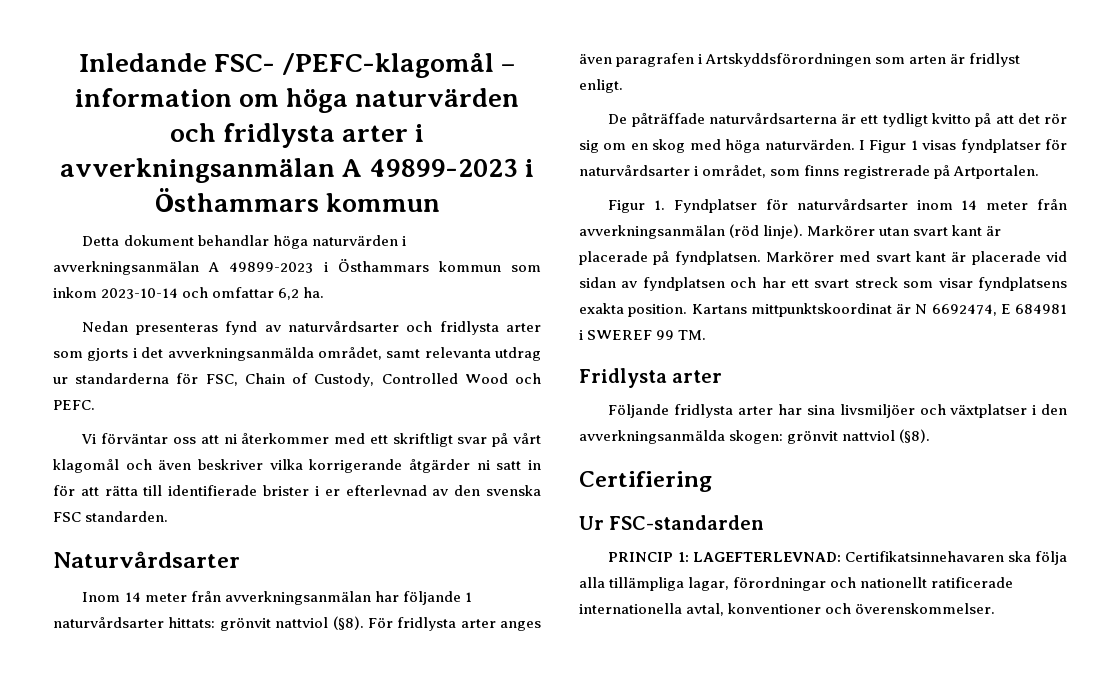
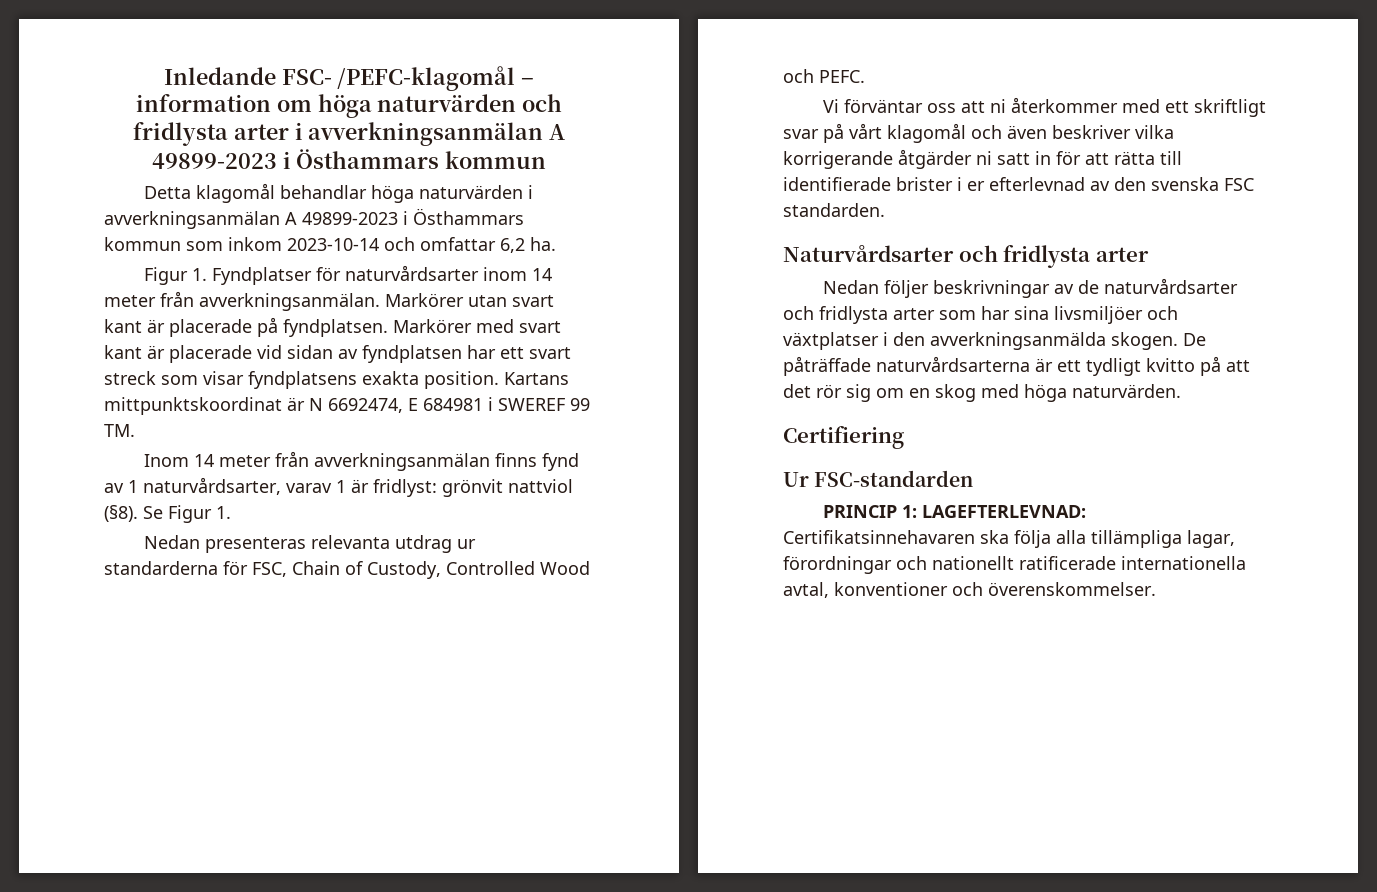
[123,235,194,246] dokument -> [196,183,276,203] klagomål
[82,321,541,335] [53,347,421,361] Nedan presenteras fynd av naturvårdsarter och fridlysta arter som gjorts i det avverkningsanmälda området, samt -> [144,265,553,285] [104,291,554,311] [104,317,561,337] [104,345,571,363] [104,371,569,389] [104,397,590,415] [104,424,135,437] [144,451,580,471] [104,477,573,497] [104,505,231,523] [144,535,307,553] Figur 1. Fyndplatser för naturvårdsarter inom 14 meter från avverkningsanmälan. Markörer utan svart kant är placerade på fyndplatsen. Markörer med svart kant är placerade vid sidan av fyndplatsen har ett svart streck som visar fyndplatsens exakta position. Kartans mittpunktskoordinat är N 6692474, E 684981 i SWEREF 99 TM. // Inom 14 meter från avverkningsanmälan finns fynd av 1 naturvårdsarter, varav 1 är fridlyst: grönvit nattviol (§8). Se Figur 1. // Nedan presenteras
[82,591,472,605] [53,616,541,631] [579,53,1021,67] [579,79,623,93] // Inom 14 meter från avverkningsanmälan har följande 1 naturvårdsarter hittats: grönvit nattviol (§8). För fridlysta arter anges även paragrafen i Artskyddsförordningen som arten är fridlyst enligt. // -> [958,245,1149,268] [823,278,1239,298] [783,306,1178,324] [783,332,1178,350] och fridlysta arter // Nedan följer beskrivningar av de naturvårdsarter och fridlysta arter som har sina livsmiljöer och växtplatser i den avverkningsanmälda skogen.
[858,139,1067,153] [579,165,1040,179] [608,199,1067,213] [579,224,1002,239] [579,251,1067,265] [579,277,1067,291] [579,303,1067,317] [579,330,707,340] [579,368,723,388] [608,404,1067,418] [579,429,931,444] I Figur 1 visas fyndplatser för naturvårdsarter i området, som finns registrerade på Artportalen. // Figur 1. Fyndplatser för naturvårdsarter inom 14 meter från avverkningsanmälan (röd linje). Markörer utan svart kant är placerade på fyndplatsen. Markörer med svart kant är placerade vid sidan av fyndplatsen och har ett svart streck som visar fyndplatsens exakta position. Kartans mittpunktskoordinat är N 6692474, E 684981 i SWEREF 99 TM. // Fridlysta arter // Följande fridlysta arter har sina livsmiljöer och växtplatser i den avverkningsanmälda skogen: grönvit nattviol (§8). -> (1181, 391) none

